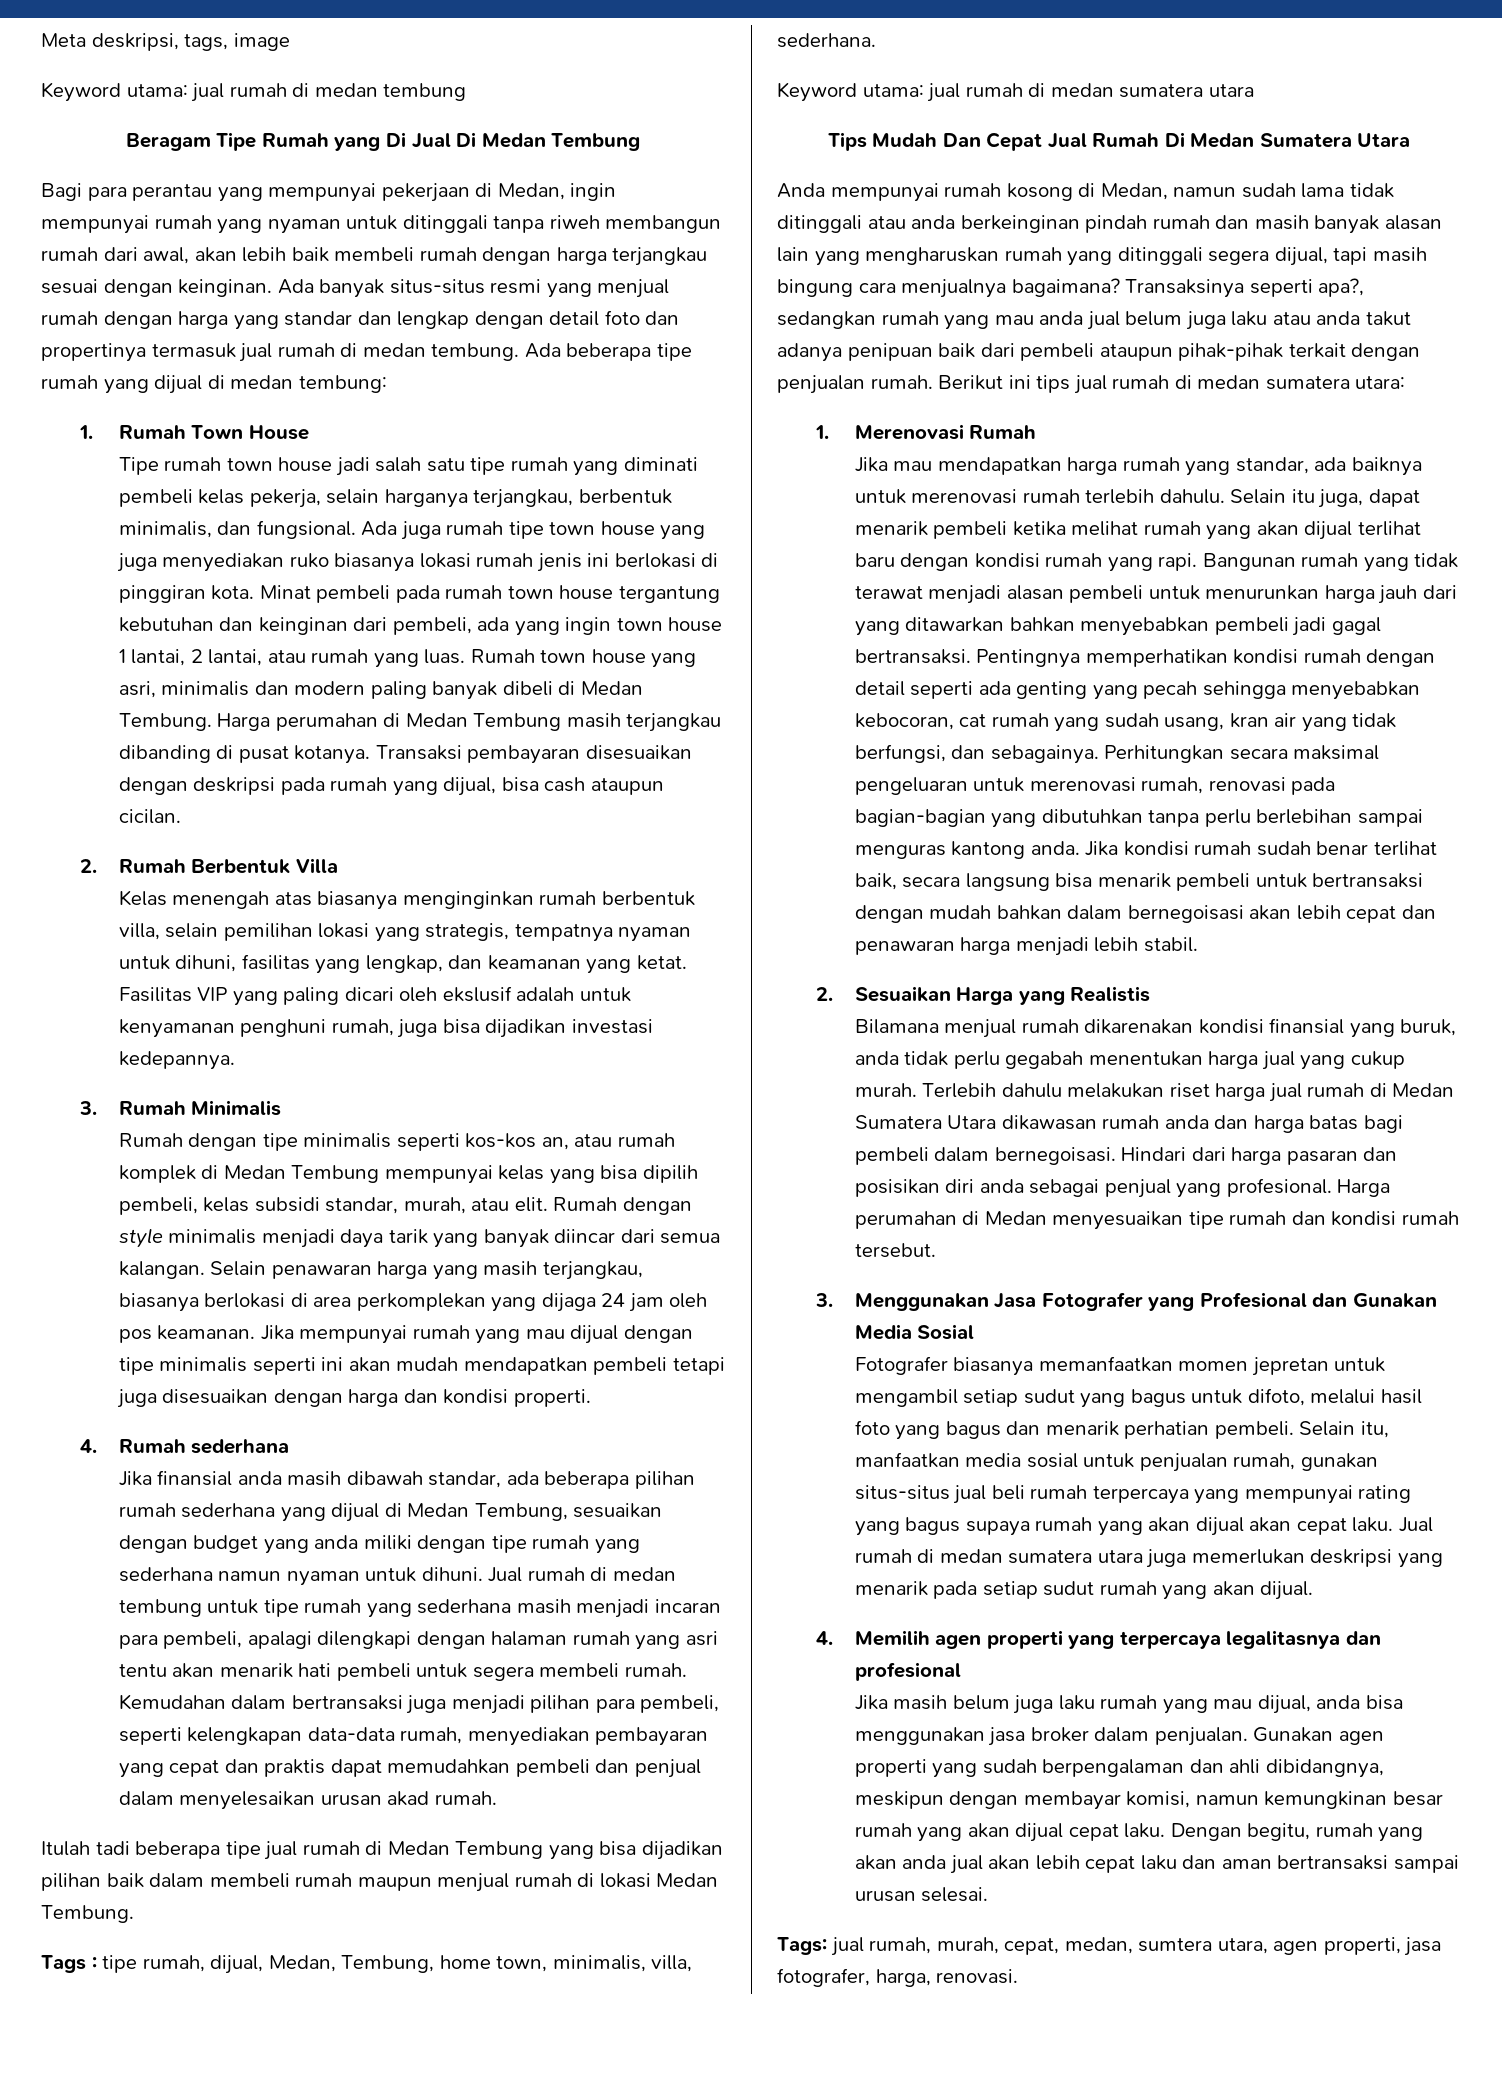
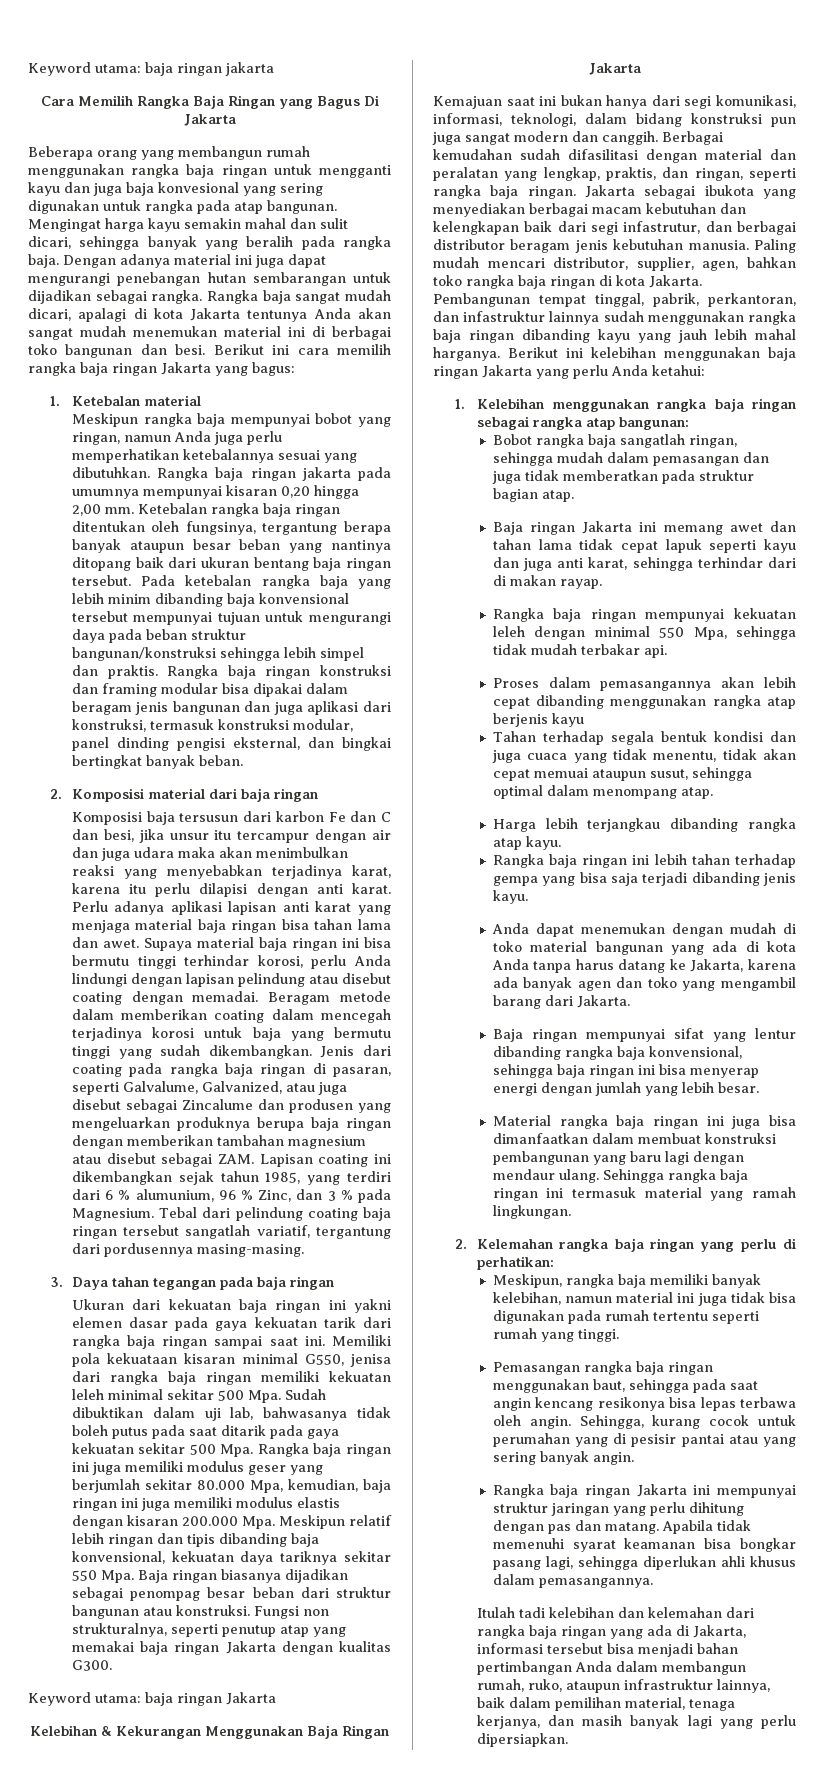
[41,33,290,51] [41,82,467,102] [125,132,641,151] [41,183,617,202] [41,215,722,234] [41,247,708,266] [41,279,670,298] [41,310,680,330] [41,343,692,362] [41,375,387,394] [78,425,309,440] [118,457,698,476] [118,489,672,508] [118,520,706,540] [116,553,719,572] [118,585,720,603] [118,617,723,636] [118,649,697,668] [118,681,643,700] [118,713,722,732] [118,745,692,764] [118,777,664,796] [118,809,181,824] [79,858,338,874] [118,890,695,910] [118,923,692,942] [118,954,687,974] [118,986,631,1006] [118,1019,653,1038] [118,1051,235,1070] [78,1100,282,1116] [118,1133,675,1151] [118,1165,698,1184] [118,1197,692,1215] [118,1228,721,1248] [118,1261,643,1280] [118,1293,708,1312] [118,1325,693,1344] [118,1357,725,1375] [116,1389,591,1408] [79,1439,290,1454] [118,1470,695,1489] [118,1503,663,1522] [118,1535,640,1554] [118,1567,676,1586] [118,1599,721,1618] [118,1631,718,1650] [118,1663,687,1681] [118,1694,720,1714] [118,1727,709,1746] [118,1759,701,1778] [118,1791,497,1810] [41,1841,723,1860] [41,1873,719,1892] [41,1905,134,1923] [41,1955,693,1974] [777,33,876,48] [777,82,1254,102] [827,132,1411,151] [777,183,1394,202] [777,215,1442,234] [777,247,1427,266] [777,278,1365,298] [777,311,1411,330] [777,343,1421,362] [777,375,1406,394] [814,424,1037,440] [854,457,1422,476] [854,489,1420,508] [854,521,1421,540] [854,553,1459,572] [854,585,1457,604] [854,617,1381,636] [854,649,1436,668] [854,681,1421,700] [854,713,1397,732] [854,744,1380,764] [854,777,1336,795] [854,809,1423,828] [854,841,1437,859] [854,873,1424,891] [854,905,1436,923] [854,937,1198,956] [815,986,1151,1005] [854,1018,1457,1038] [854,1051,1405,1070] [854,1083,1455,1102] [854,1115,1403,1133] [854,1147,1398,1165] [854,1178,1391,1198] [854,1211,1459,1230] [854,1243,936,1258] [814,1292,1437,1311] [854,1324,975,1340] [854,1356,1386,1376] [854,1388,1422,1408] [854,1420,1389,1440] [854,1452,1378,1472] [854,1485,1412,1504] [854,1517,1433,1536] [854,1549,1443,1568] [854,1581,1314,1600] [815,1630,1381,1649] [854,1662,961,1681] [854,1695,1403,1714] [854,1727,1384,1746] [854,1759,1384,1778] [854,1791,1443,1810] [854,1823,1424,1842] [854,1855,1459,1874] [854,1887,989,1902] [777,1937,1442,1956] [777,1968,1019,1987] Meta deskripsi, tags, image // Keyword utama: jual rumah di medan tembung // Beragam Tipe Rumah yang Di Jual Di Medan Tembung // Bagi para perantau yang mempunyai pekerjaan di Medan, ingin mempunyai rumah yang nyaman untuk ditinggali tanpa riweh membangun rumah dari awal, akan lebih baik membeli rumah dengan harga terjangkau sesuai dengan keinginan. Ada banyak situs-situs resmi yang menjual rumah dengan harga yang standar dan lengkap dengan detail foto dan propertinya termasuk jual rumah di medan tembung. Ada beberapa tipe rumah yang dijual di medan tembung: // 1. Rumah Town House // Tipe rumah town house jadi salah satu tipe rumah yang diminati pembeli kelas pekerja, selain harganya terjangkau, berbentuk minimalis, dan fungsional. Ada juga rumah tipe town house yang juga menyediakan ruko biasanya lokasi rumah jenis ini berlokasi di pinggiran kota. Minat pembeli pada rumah town house tergantung kebutuhan dan keinginan dari pembeli, ada yang ingin town house 1 lantai, 2 lantai, atau rumah yang luas. Rumah town house yang asri, minimalis dan modern paling banyak dibeli di Medan Tembung. Harga perumahan di Medan Tembung masih terjangkau dibanding di pusat kotanya. Transaksi pembayaran disesuaikan dengan deskripsi pada rumah yang dijual, bisa cash ataupun cicilan. // 2. Rumah Berbentuk Villa // Kelas menengah atas biasanya menginginkan rumah berbentuk villa, selain pemilihan lokasi yang strategis, tempatnya nyaman untuk dihuni, fasilitas yang lengkap, dan keamanan yang ketat. Fasilitas VIP yang paling dicari oleh ekslusif adalah untuk kenyamanan penghuni rumah, juga bisa dijadikan investasi kedepannya. // 3. Rumah Minimalis // Rumah dengan tipe minimalis seperti kos-kos an, atau rumah komplek di Medan Tembung mempunyai kelas yang bisa dipilih pembeli, kelas subsidi standar, murah, atau elit. Rumah dengan style minimalis menjadi daya tarik yang banyak diincar dari semua kalangan. Selain penawaran harga yang masih terjangkau, biasanya berlokasi di area perkomplekan yang dijaga 24 jam oleh pos keamanan. Jika mempunyai rumah yang mau dijual dengan tipe minimalis seperti ini akan mudah mendapatkan pembeli tetapi juga disesuaikan dengan harga dan kondisi properti. // 4. Rumah sederhana // Jika finansial anda masih dibawah standar, ada beberapa pilihan rumah sederhana yang dijual di Medan Tembung, sesuaikan dengan budget yang anda miliki dengan tipe rumah yang sederhana namun nyaman untuk dihuni. Jual rumah di medan tembung untuk tipe rumah yang sederhana masih menjadi incaran para pembeli, apalagi dilengkapi dengan halaman rumah yang asri tentu akan menarik hati pembeli untuk segera membeli rumah. Kemudahan dalam bertransaksi juga menjadi pilihan para pembeli, seperti kelengkapan data-data rumah, menyediakan pembayaran yang cepat dan praktis dapat memudahkan pembeli dan penjual dalam menyelesaikan urusan akad rumah. // Itulah tadi beberapa tipe jual rumah di Medan Tembung yang bisa dijadikan pilihan baik dalam membeli rumah maupun menjual rumah di lokasi Medan Tembung. // Tags : tipe rumah, dijual, Medan, Tembung, home town, minimalis, villa, sederhana. // Keyword utama: jual rumah di medan sumatera utara // Tips Mudah Dan Cepat Jual Rumah Di Medan Sumatera Utara // Anda mempunyai rumah kosong di Medan, namun sudah lama tidak ditinggali atau anda berkeinginan pindah rumah dan masih banyak alasan lain yang mengharuskan rumah yang ditinggali segera dijual, tapi masih bingung cara menjualnya bagaimana? Transaksinya seperti apa?, sedangkan rumah yang mau anda jual belum juga laku atau anda takut adanya penipuan baik dari pembeli ataupun pihak-pihak terkait dengan penjualan rumah. Berikut ini tips jual rumah di medan sumatera utara: // 1. Merenovasi Rumah // Jika mau mendapatkan harga rumah yang standar, ada baiknya untuk merenovasi rumah terlebih dahulu. Selain itu juga, dapat menarik pembeli ketika melihat rumah yang akan dijual terlihat baru dengan kondisi rumah yang rapi. Bangunan rumah yang tidak terawat menjadi alasan pembeli untuk menurunkan harga jauh dari yang ditawarkan bahkan menyebabkan pembeli jadi gagal bertransaksi. Pentingnya memperhatikan kondisi rumah dengan detail seperti ada genting yang pecah sehingga menyebabkan kebocoran, cat rumah yang sudah usang, kran air yang tidak berfungsi, dan sebagainya. Perhitungkan secara maksimal pengeluaran untuk merenovasi rumah, renovasi pada bagian-bagian yang dibutuhkan tanpa perlu berlebihan sampai menguras kantong anda. Jika kondisi rumah sudah benar terlihat baik, secara langsung bisa menarik pembeli untuk bertransaksi dengan mudah bahkan dalam bernegoisasi akan lebih cepat dan penawaran harga menjadi lebih stabil. // 2. Sesuaikan Harga yang Realistis // Bilamana menjual rumah dikarenakan kondisi finansial yang buruk, anda tidak perlu gegabah menentukan harga jual yang cukup murah. Terlebih dahulu melakukan riset harga jual rumah di Medan Sumatera Utara dikawasan rumah anda dan harga batas bagi pembeli dalam bernegoisasi. Hindari dari harga pasaran dan posisikan diri anda sebagai penjual yang profesional. Harga perumahan di Medan menyesuaikan tipe rumah dan kondisi rumah tersebut. // 3. Menggunakan Jasa Fotografer yang Profesional dan Gunakan Media Sosial // Fotografer biasanya memanfaatkan momen jepretan untuk mengambil setiap sudut yang bagus untuk difoto, melalui hasil foto yang bagus dan menarik perhatian pembeli. Selain itu, manfaatkan media sosial untuk penjualan rumah, gunakan situs-situs jual beli rumah terpercaya yang mempunyai rating yang bagus supaya rumah yang akan dijual akan cepat laku. Jual rumah di medan sumatera utara juga memerlukan deskripsi yang menarik pada setiap sudut rumah yang akan dijual. // 4. Memilih agen properti yang terpercaya legalitasnya dan profesional // Jika masih belum juga laku rumah yang mau dijual, anda bisa menggunakan jasa broker dalam penjualan. Gunakan agen properti yang sudah berpengalaman dan ahli dibidangnya, meskipun dengan membayar komisi, namun kemungkinan besar rumah yang akan dijual cepat laku. Dengan begitu, rumah yang akan anda jual akan lebih cepat laku dan aman bertransaksi sampai urusan selesai. // Tags: jual rumah, murah, cepat, medan, sumtera utara, agen properti, jasa fotografer, harga, renovasi. -> [28,62,274,76] [40,95,379,109] [183,114,236,126] [28,146,310,160] [28,164,391,178] [28,182,323,196] [28,200,337,214] [28,218,348,232] [28,236,391,250] [28,254,326,268] [28,272,391,286] [28,290,391,304] [28,308,391,322] [28,326,391,340] [28,344,391,358] [28,362,295,376] [49,395,201,406] [71,413,392,427] [71,431,282,445] [71,449,357,463] [71,467,391,481] [71,485,359,499] [71,503,340,517] [71,521,391,535] [71,539,391,553] [71,557,391,571] [71,575,391,589] [71,593,349,607] [71,611,391,625] [71,629,246,643] [71,647,364,661] [71,665,392,679] [71,683,348,697] [71,701,391,715] [71,719,353,732] [71,737,391,751] [71,755,243,769] [49,788,318,802] [71,811,392,825] [71,829,391,843] [71,847,348,861] [71,865,391,879] [71,883,391,897] [71,901,391,915] [71,919,391,933] [71,937,391,951] [71,955,392,969] [71,973,391,987] [71,991,391,1005] [71,1009,391,1023] [71,1027,391,1041] [71,1045,391,1059] [71,1063,391,1077] [71,1081,347,1095] [71,1099,391,1113] [71,1117,391,1131] [71,1135,366,1149] [71,1153,391,1167] [71,1171,391,1185] [71,1189,392,1203] [71,1207,391,1221] [71,1225,391,1239] [71,1243,304,1257] [49,1276,334,1290] [71,1299,391,1313] [71,1317,391,1331] [71,1335,391,1349] [71,1353,391,1367] [71,1371,391,1385] [71,1389,326,1403] [71,1407,391,1421] [71,1425,339,1439] [71,1443,391,1457] [71,1461,323,1475] [71,1479,391,1493] [71,1497,340,1511] [71,1515,392,1529] [71,1533,319,1547] [71,1551,391,1565] [71,1569,348,1583] [71,1587,391,1601] [71,1605,329,1619] [71,1623,346,1637] [71,1641,391,1655] [71,1660,112,1671] [28,1692,276,1706] [30,1725,389,1739] [588,63,641,75] [433,95,796,109] [433,113,796,127] [432,131,723,145] [433,149,796,163] [433,167,796,181] [433,185,796,199] [433,203,746,217] [433,221,796,235] [433,239,796,253] [433,257,796,271] [433,275,702,289] [433,293,796,307] [433,311,796,325] [433,329,796,343] [433,347,796,361] [433,365,705,379] [454,398,796,412] [476,416,689,430] [492,434,737,448] [492,452,769,466] [491,470,754,484] [492,488,574,502] [492,521,796,535] [492,539,796,553] [492,557,796,571] [492,575,602,589] [492,608,796,622] [492,626,796,640] [492,644,667,658] [492,677,796,691] [492,695,796,709] [492,713,584,727] [492,731,796,745] [491,749,796,763] [492,767,752,781] [492,785,713,799] [492,818,796,832] [492,836,561,850] [492,854,796,868] [492,872,796,886] [492,890,528,904] [491,923,796,937] [492,941,796,955] [491,959,796,973] [492,977,796,991] [492,995,630,1009] [492,1028,796,1042] [492,1046,742,1060] [492,1064,759,1078] [492,1082,759,1096] [492,1115,796,1129] [492,1133,776,1144] [492,1151,744,1165] [492,1169,748,1183] [492,1187,796,1201] [492,1205,571,1219] [454,1238,796,1252] [476,1256,554,1270] [492,1274,761,1288] [492,1292,796,1306] [492,1310,759,1324] [492,1328,619,1342] [492,1361,713,1375] [492,1379,758,1393] [492,1397,796,1411] [492,1415,796,1429] [492,1433,796,1447] [492,1451,634,1465] [492,1484,796,1498] [492,1502,744,1516] [492,1520,751,1534] [492,1538,796,1552] [492,1556,796,1570] [492,1574,653,1588] [476,1607,754,1618] [476,1625,746,1639] [476,1643,738,1657] [476,1661,746,1675] [476,1679,770,1693] [476,1697,735,1711] [476,1715,796,1729] [476,1733,568,1747] Keyword utama: baja ringan jakarta // Cara Memilih Rangka Baja Ringan yang Bagus Di Jakarta // Beberapa orang yang membangun rumah menggunakan rangka baja ringan untuk mengganti kayu dan juga baja konvesional yang sering digunakan untuk rangka pada atap bangunan. Mengingat harga kayu semakin mahal dan sulit dicari, sehingga banyak yang beralih pada rangka baja. Dengan adanya material ini juga dapat mengurangi penebangan hutan sembarangan untuk dijadikan sebagai rangka. Rangka baja sangat mudah dicari, apalagi di kota Jakarta tentunya Anda akan sangat mudah menemukan material ini di berbagai toko bangunan dan besi. Berikut ini cara memilih rangka baja ringan Jakarta yang bagus: // 1. Ketebalan material // Meskipun rangka baja mempunyai bobot yang ringan, namun Anda juga perlu memperhatikan ketebalannya sesuai yang dibutuhkan. Rangka baja ringan jakarta pada umumnya mempunyai kisaran 0,20 hingga 2,00 mm. Ketebalan rangka baja ringan ditentukan oleh fungsinya, tergantung berapa banyak ataupun besar beban yang nantinya ditopang baik dari ukuran bentang baja ringan tersebut. Pada ketebalan rangka baja yang lebih minim dibanding baja konvensional tersebut mempunyai tujuan untuk mengurangi daya pada beban struktur bangunan/konstruksi sehingga lebih simpel dan praktis. Rangka baja ringan konstruksi dan framing modular bisa dipakai dalam beragam jenis bangunan dan juga aplikasi dari konstruksi, termasuk konstruksi modular, panel dinding pengisi eksternal, dan bingkai bertingkat banyak beban. // 2. Komposisi material dari baja ringan // Komposisi baja tersusun dari karbon Fe dan C dan besi, jika unsur itu tercampur dengan air dan juga udara maka akan menimbulkan reaksi yang menyebabkan terjadinya karat, karena itu perlu dilapisi dengan anti karat. Perlu adanya aplikasi lapisan anti karat yang menjaga material baja ringan bisa tahan lama dan awet. Supaya material baja ringan ini bisa bermutu tinggi terhindar korosi, perlu Anda lindungi dengan lapisan pelindung atau disebut coating dengan memadai. Beragam metode dalam memberikan coating dalam mencegah terjadinya korosi untuk baja yang bermutu tinggi yang sudah dikembangkan. Jenis dari coating pada rangka baja ringan di pasaran, seperti Galvalume, Galvanized, atau juga disebut sebagai Zincalume dan produsen yang mengeluarkan produknya berupa baja ringan dengan memberikan tambahan magnesium atau disebut sebagai ZAM. Lapisan coating ini dikembangkan sejak tahun 1985, yang terdiri dari 6 % alumunium, 96 % Zinc, dan 3 % pada Magnesium. Tebal dari pelindung coating baja ringan tersebut sangatlah variatif, tergantung dari pordusennya masing-masing. // 3. Daya tahan tegangan pada baja ringan // Ukuran dari kekuatan baja ringan ini yakni elemen dasar pada gaya kekuatan tarik dari rangka baja ringan sampai saat ini. Memiliki pola kekuataan kisaran minimal G550, jenisa dari rangka baja ringan memiliki kekuatan leleh minimal sekitar 500 Mpa. Sudah dibuktikan dalam uji lab, bahwasanya tidak boleh putus pada saat ditarik pada gaya kekuatan sekitar 500 Mpa. Rangka baja ringan ini juga memiliki modulus geser yang berjumlah sekitar 80.000 Mpa, kemudian, baja ringan ini juga memiliki modulus elastis dengan kisaran 200.000 Mpa. Meskipun relatif lebih ringan dan tipis dibanding baja konvensional, kekuatan daya tariknya sekitar 550 Mpa. Baja ringan biasanya dijadikan sebagai penompag besar beban dari struktur bangunan atau konstruksi. Fungsi non strukturalnya, seperti penutup atap yang memakai baja ringan Jakarta dengan kualitas G300. // Keyword utama: baja ringan Jakarta // Kelebihan & Kekurangan Menggunakan Baja Ringan Jakarta // Kemajuan saat ini bukan hanya dari segi komunikasi, informasi, teknologi, dalam bidang konstruksi pun juga sangat modern dan canggih. Berbagai kemudahan sudah difasilitasi dengan material dan peralatan yang lengkap, praktis, dan ringan, seperti rangka baja ringan. Jakarta sebagai ibukota yang menyediakan berbagai macam kebutuhan dan kelengkapan baik dari segi infastrutur, dan berbagai distributor beragam jenis kebutuhan manusia. Paling mudah mencari distributor, supplier, agen, bahkan toko rangka baja ringan di kota Jakarta. Pembangunan tempat tinggal, pabrik, perkantoran, dan infastruktur lainnya sudah menggunakan rangka baja ringan dibanding kayu yang jauh lebih mahal harganya. Berikut ini kelebihan menggunakan baja ringan Jakarta yang perlu Anda ketahui: // 1. Kelebihan menggunakan rangka baja ringan sebagai rangka atap bangunan: // Bobot rangka baja sangatlah ringan, sehingga mudah dalam pemasangan dan juga tidak memberatkan pada struktur bagian atap. // Baja ringan Jakarta ini memang awet dan tahan lama tidak cepat lapuk seperti kayu dan juga anti karat, sehingga terhindar dari di makan rayap. // Rangka baja ringan mempunyai kekuatan leleh dengan minimal 550 Mpa, sehingga tidak mudah terbakar api. // Proses dalam pemasangannya akan lebih cepat dibanding menggunakan rangka atap berjenis kayu // Tahan terhadap segala bentuk kondisi dan juga cuaca yang tidak menentu, tidak akan cepat memuai ataupun susut, sehingga optimal dalam menompang atap. // Harga lebih terjangkau dibanding rangka atap kayu. // Rangka baja ringan ini lebih tahan terhadap gempa yang bisa saja terjadi dibanding jenis kayu. // Anda dapat menemukan dengan mudah di toko material bangunan yang ada di kota Anda tanpa harus datang ke Jakarta, karena ada banyak agen dan toko yang mengambil barang dari Jakarta. // Baja ringan mempunyai sifat yang lentur dibanding rangka baja konvensional, sehingga baja ringan ini bisa menyerap energi dengan jumlah yang lebih besar. // Material rangka baja ringan ini juga bisa dimanfaatkan dalam membuat konstruksi pembangunan yang baru lagi dengan mendaur ulang. Sehingga rangka baja ringan ini termasuk material yang ramah lingkungan. // 2. Kelemahan rangka baja ringan yang perlu di perhatikan: // Meskipun, rangka baja memiliki banyak kelebihan, namun material ini juga tidak bisa digunakan pada rumah tertentu seperti rumah yang tinggi. // Pemasangan rangka baja ringan menggunakan baut, sehingga pada saat angin kencang resikonya bisa lepas terbawa oleh angin. Sehingga, kurang cocok untuk perumahan yang di pesisir pantai atau yang sering banyak angin. // Rangka baja ringan Jakarta ini mempunyai struktur jaringan yang perlu dihitung dengan pas dan matang. Apabila tidak memenuhi syarat keamanan bisa bongkar pasang lagi, sehingga diperlukan ahli khusus dalam pemasangannya. // Itulah tadi kelebihan dan kelemahan dari rangka baja ringan yang ada di Jakarta, informasi tersebut bisa menjadi bahan pertimbangan Anda dalam membangun rumah, ruko, ataupun infrastruktur lainnya, baik dalam pemilihan material, tenaga kerjanya, dan masih banyak lagi yang perlu dipersiapkan.

